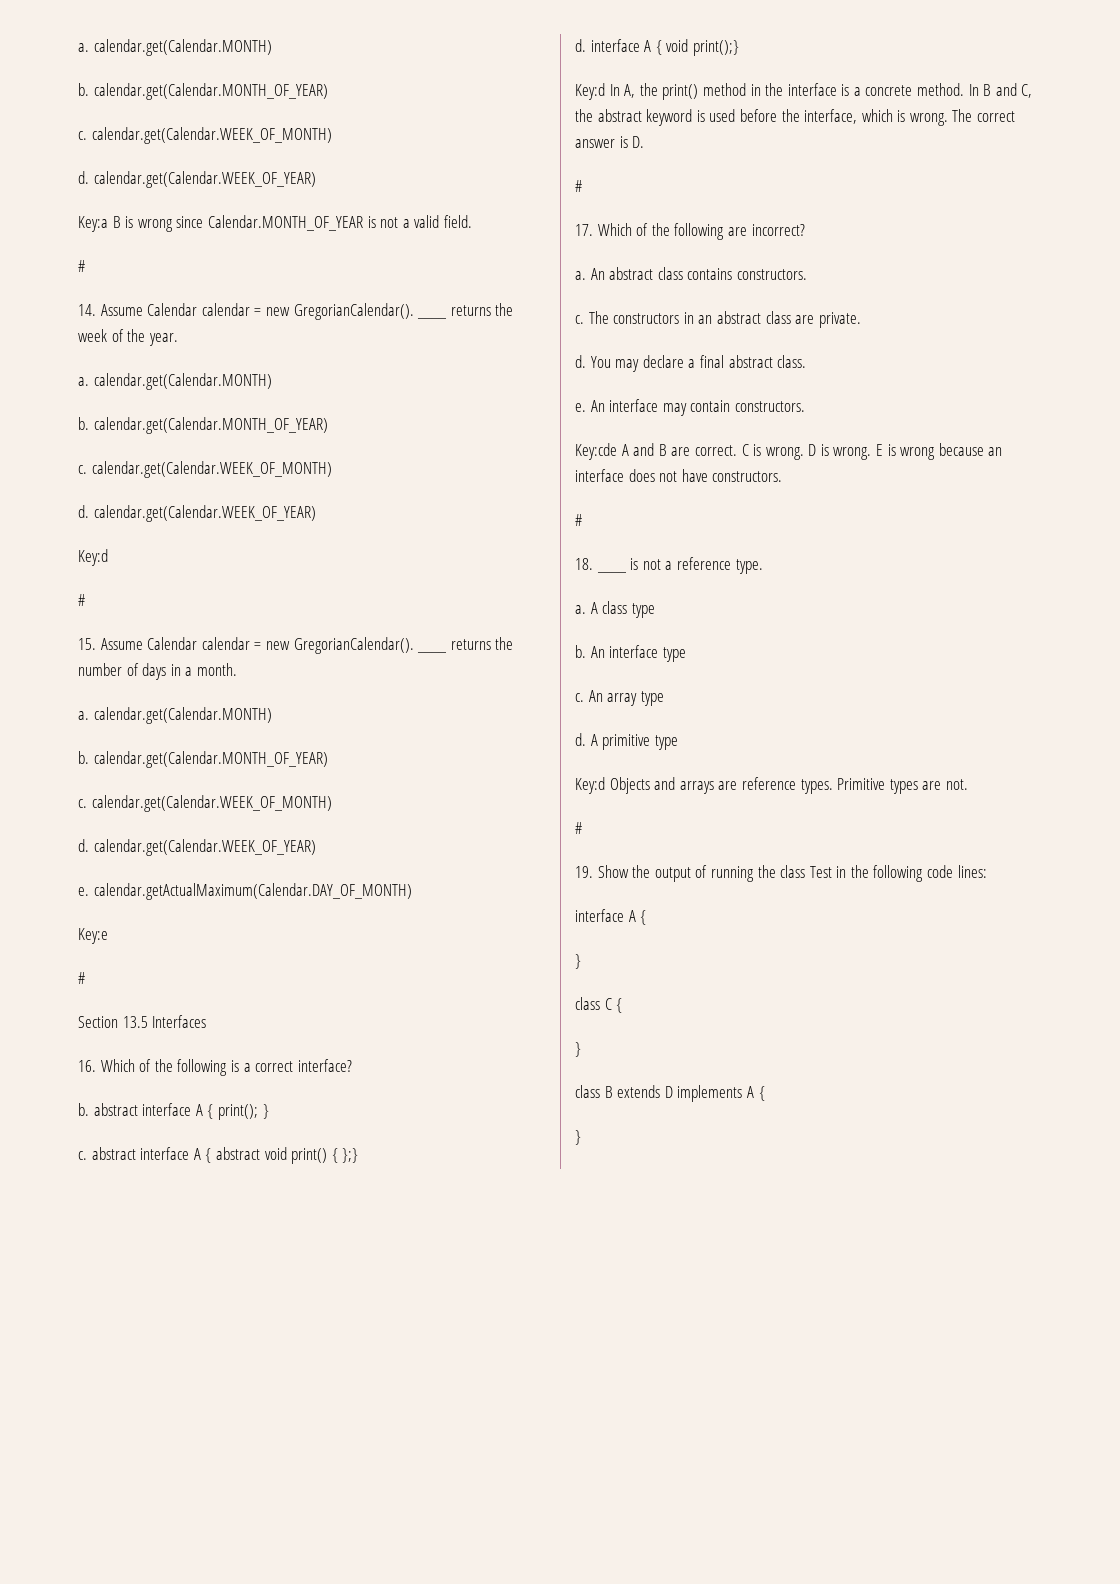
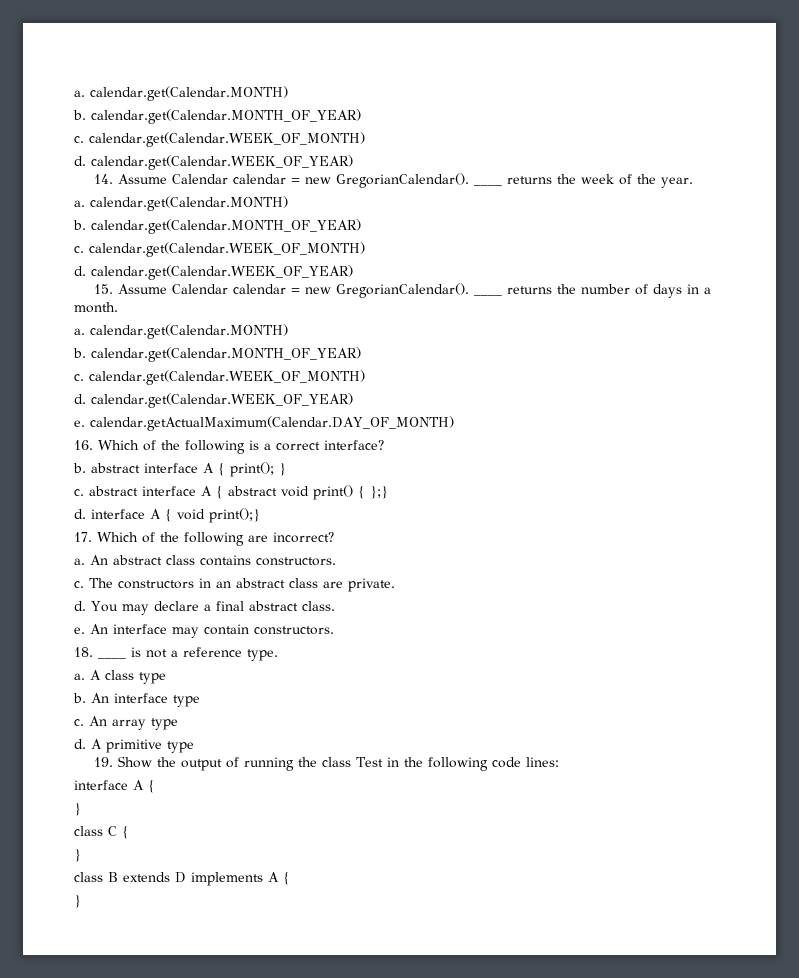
[78,39,272,56] [78,83,328,100] [78,127,332,144] [78,171,316,188] [78,215,472,232] [78,260,85,272] a. calendar.get(Calendar.MONTH) // b. calendar.get(Calendar.MONTH_OF_YEAR) // c. calendar.get(Calendar.WEEK_OF_MONTH) // d. calendar.get(Calendar.WEEK_OF_YEAR) // Key:a B is wrong since Calendar.MONTH_OF_YEAR is not a valid field. // # -> [74,86,288,101] [73,109,361,124] [74,132,365,147] [74,155,353,170] a. calendar.get(Calendar.MONTH) // b. calendar.get(Calendar.MONTH_OF_YEAR) // c. calendar.get(Calendar.WEEK_OF_MONTH) // d. calendar.get(Calendar.WEEK_OF_YEAR)
[78,549,108,566] [78,594,85,606] // Key:d // # -> (353, 272) none
[78,928,108,944] [78,972,85,984] [78,1015,207,1028] // Key:e // # // Section 13.5 Interfaces -> (454, 423) none
[575,83,1033,100] [575,109,1016,126] [575,136,645,148] [575,180,582,192] // Key:d In A, the print() method in the interface is a concrete method. In B and C, the abstract keyword is used before the interface, which is wrong. The correct answer is D. // # -> (260, 515) none
[575,443,1003,460] [575,469,783,482] [575,514,582,526] // Key:cde A and B are correct. C is wrong. D is wrong. E is wrong because an interface does not have constructors. // # -> (334, 630) none
[575,777,968,794] [575,822,582,834] // Key:d Objects and arrays are reference types. Primitive types are not. // # -> (194, 747) none

